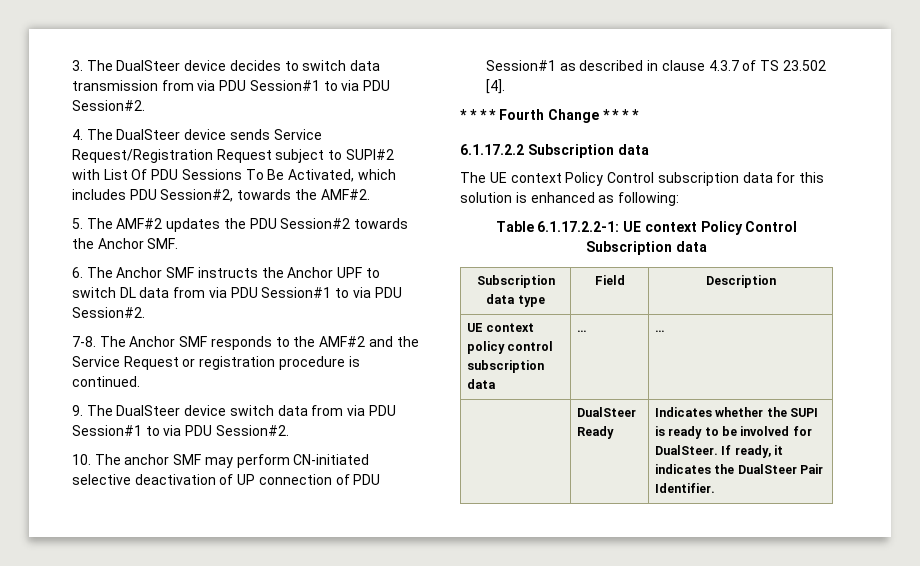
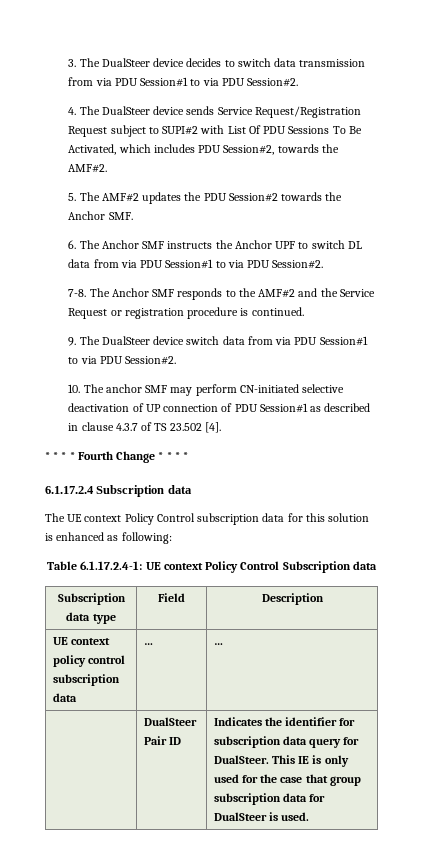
[460,144,524,155] 6.1.17.2.2 -> [45,486,94,494] 6.1.17.2.4
[537,221,620,232] 6.1.17.2.2-1: -> [80,561,143,570] 6.1.17.2.4-1:
[576,426,614,439] Ready -> [143,736,181,745] Pair ID
[715,407,819,417] [654,426,812,439] [654,445,784,458] [654,464,824,474] [654,483,715,493] whether the SUPI is ready to be involved for DualSteer. If ready, it indicates the DualSteer Pair Identifier. -> [264,717,356,726] [213,736,360,748] [213,755,349,767] [213,774,361,786] [213,793,326,805] [213,812,310,821] the identifier for subscription data query for DualSteer. This IE is only used for the case that group subscription data for DualSteer is used.

